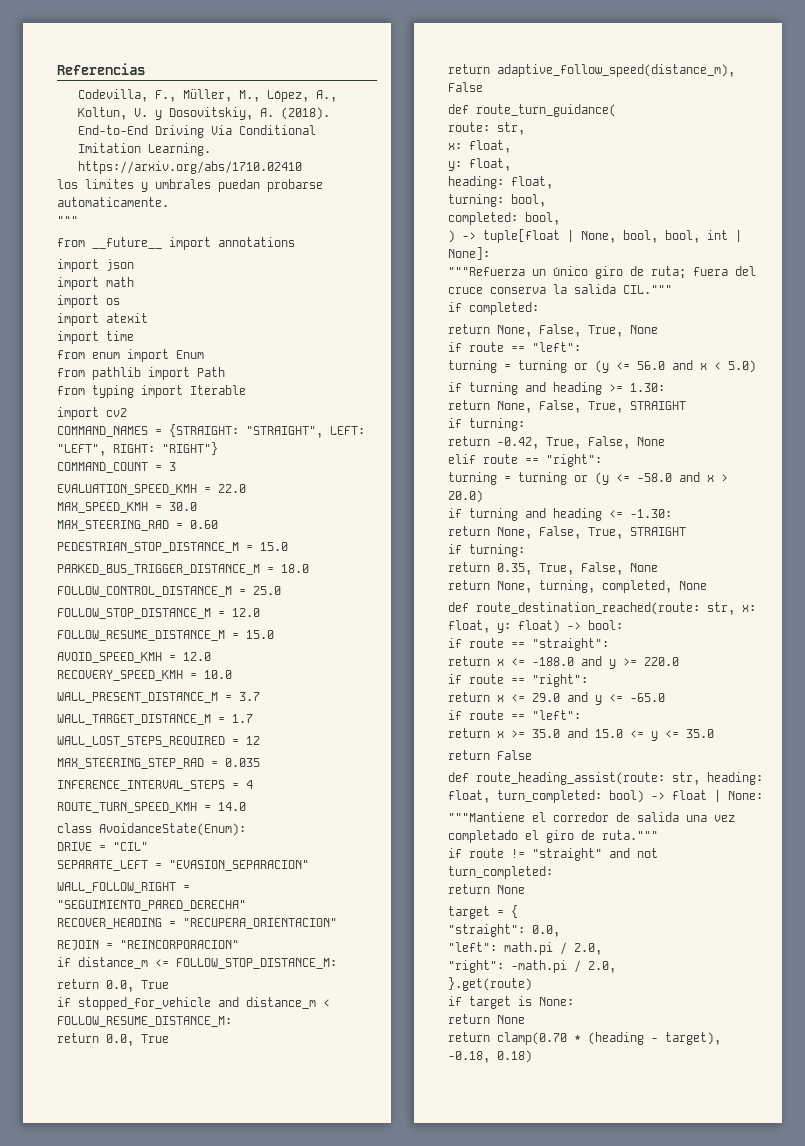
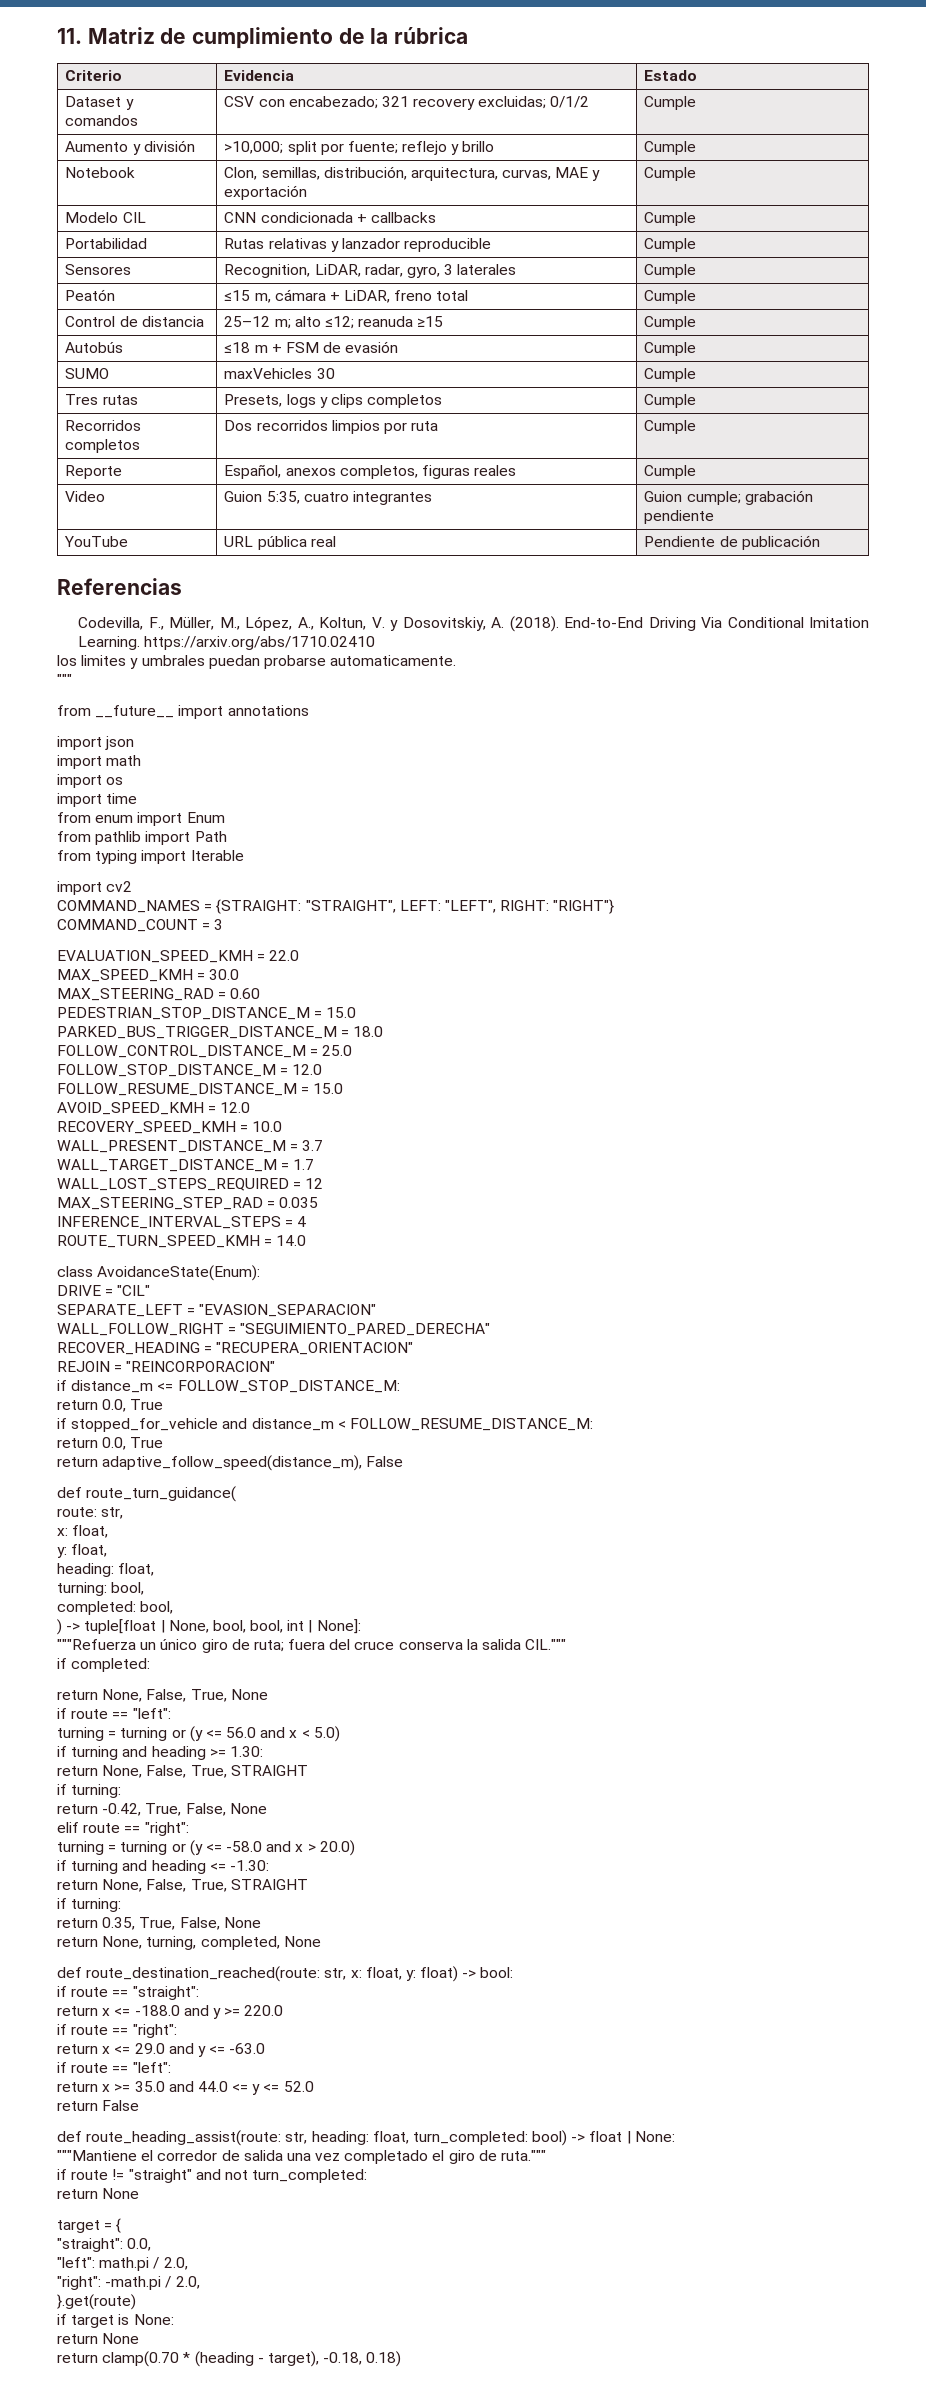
(57, 69) none -> [57,27,469,49] [65,70,123,81] [224,70,295,81] [644,70,698,81] [65,96,134,110] [65,115,139,126] [224,96,590,110] [644,96,697,110] [65,140,195,155] [224,141,495,155] [644,141,697,155] [65,167,136,178] [224,166,601,181] [224,185,308,200] [644,167,697,181] [65,212,146,223] [224,212,436,223] [644,212,697,226] [65,238,148,249] [224,238,492,252] [644,238,697,252] [65,264,132,275] [224,264,517,278] [644,264,697,278] [65,289,116,301] [224,289,469,303] [644,290,697,304] [65,316,204,327] [224,316,444,329] [644,316,697,330] [65,342,124,353] [224,341,399,353] [644,342,697,356] [65,368,110,379] [224,368,335,379] [644,368,697,382] [65,394,138,405] [224,394,443,408] [644,394,697,408] [65,420,142,431] [65,439,141,453] [224,420,439,434] [644,420,697,434] [65,465,123,479] [224,464,517,479] [644,465,697,479] [65,491,106,502] [224,491,432,505] [644,490,813,505] [644,510,715,524] [64,536,129,547] [224,536,336,550] [644,535,820,550] 11. Matriz de cumplimiento de la rúbrica // Criterio | Evidencia | Estado // Dataset y comandos | CSV con encabezado; 321 recovery excluidas; 0/1/2 | Cumple // Aumento y división | >10,000; split por fuente; reflejo y brillo | Cumple // Notebook | Clon, semillas, distribución, arquitectura, curvas, MAE y exportación | Cumple // Modelo CIL | CNN condicionada + callbacks | Cumple // Portabilidad | Rutas relativas y lanzador reproducible | Cumple // Sensores | Recognition, LiDAR, radar, gyro, 3 laterales | Cumple // Peatón | ≤15 m, cámara + LiDAR, freno total | Cumple // Control de distancia | 25–12 m; alto ≤12; reanuda ≥15 | Cumple // Autobús | ≤18 m + FSM de evasión | Cumple // SUMO | maxVehicles 30 | Cumple // Tres rutas | Presets, logs y clips completos | Cumple // Recorridos completos | Dos recorridos limpios por ruta | Cumple // Reporte | Español, anexos completos, figuras reales | Cumple // Video | Guion 5:35, cuatro integrantes | Guion cumple; grabación pendiente // YouTube | URL pública real | Pendiente de publicación //
[57,313,148,326] // import atexit -> (124, 781) none
[630,693,665,702] -65.0 -> [229,2043,266,2054] -63.0
[595,729,623,738] 15.0 -> [197,2081,228,2092] 44.0
[686,729,714,738] 35.0 -> [283,2081,314,2092] 52.0

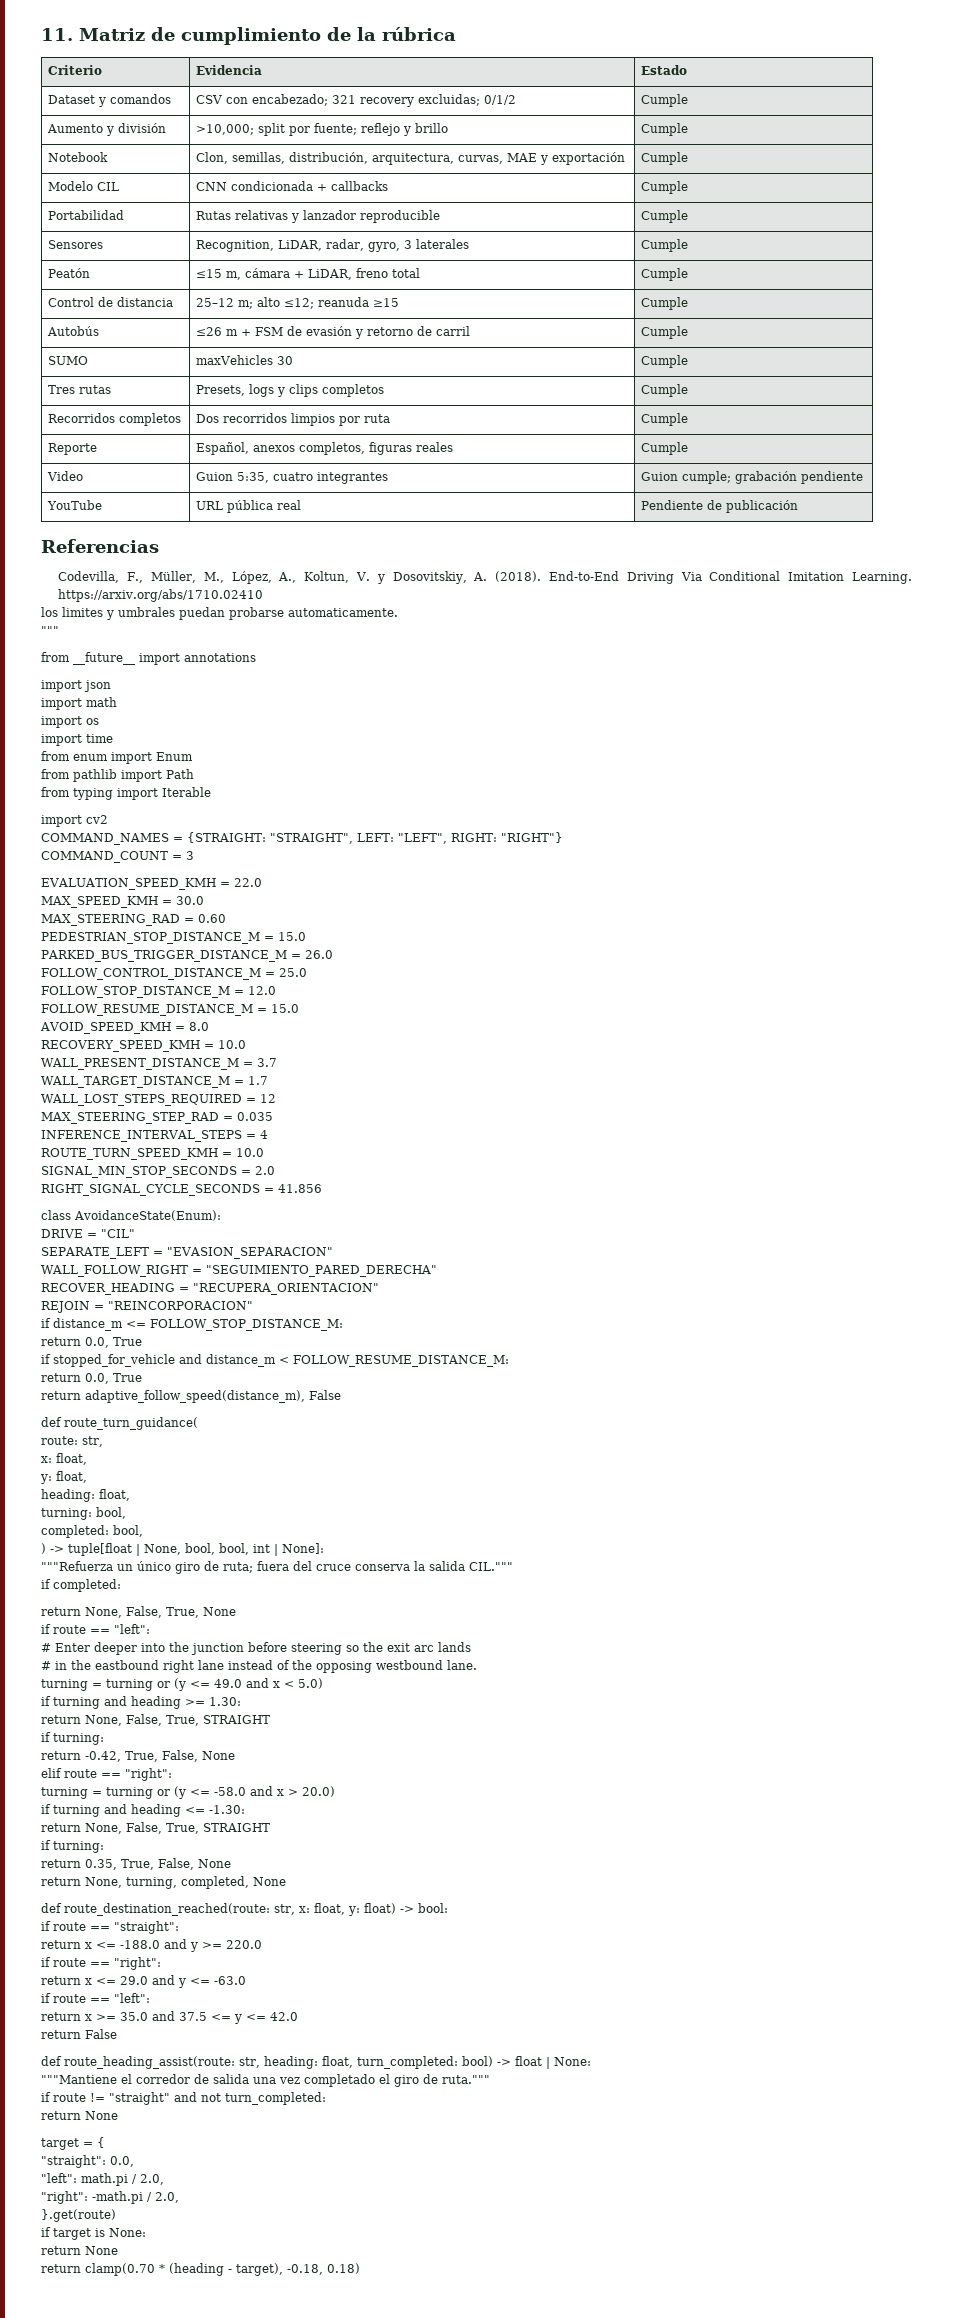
[224,342,251,353] ≤18 -> [196,327,223,336] ≤26
(399, 347) none -> [355,326,471,339] y retorno de carril
[353,1026,384,1037] 18.0 -> [304,950,333,959] 26.0
[220,1102,251,1113] 12.0 -> [189,1022,209,1031] 8.0
[276,1235,307,1246] 14.0 -> [236,1148,264,1157] [41,1166,275,1178] [41,1184,322,1196] 10.0 // SIGNAL_MIN_STOP_SECONDS = 2.0 // RIGHT_SIGNAL_CYCLE_SECONDS = 41.856
[57,1726,257,1742] // turning = turning or (y <= 56.0 -> [41,1642,471,1655] [41,1660,477,1673] [41,1678,242,1691] // # Enter deeper into the junction before steering so the exit arc lands // # in the eastbound right lane instead of the opposing westbound lane. // turning = turning or (y <= 49.0
[197,2081,228,2092] 44.0 -> [179,2012,207,2021] 37.5
[283,2081,314,2092] 52.0 -> [270,2012,298,2021] 42.0

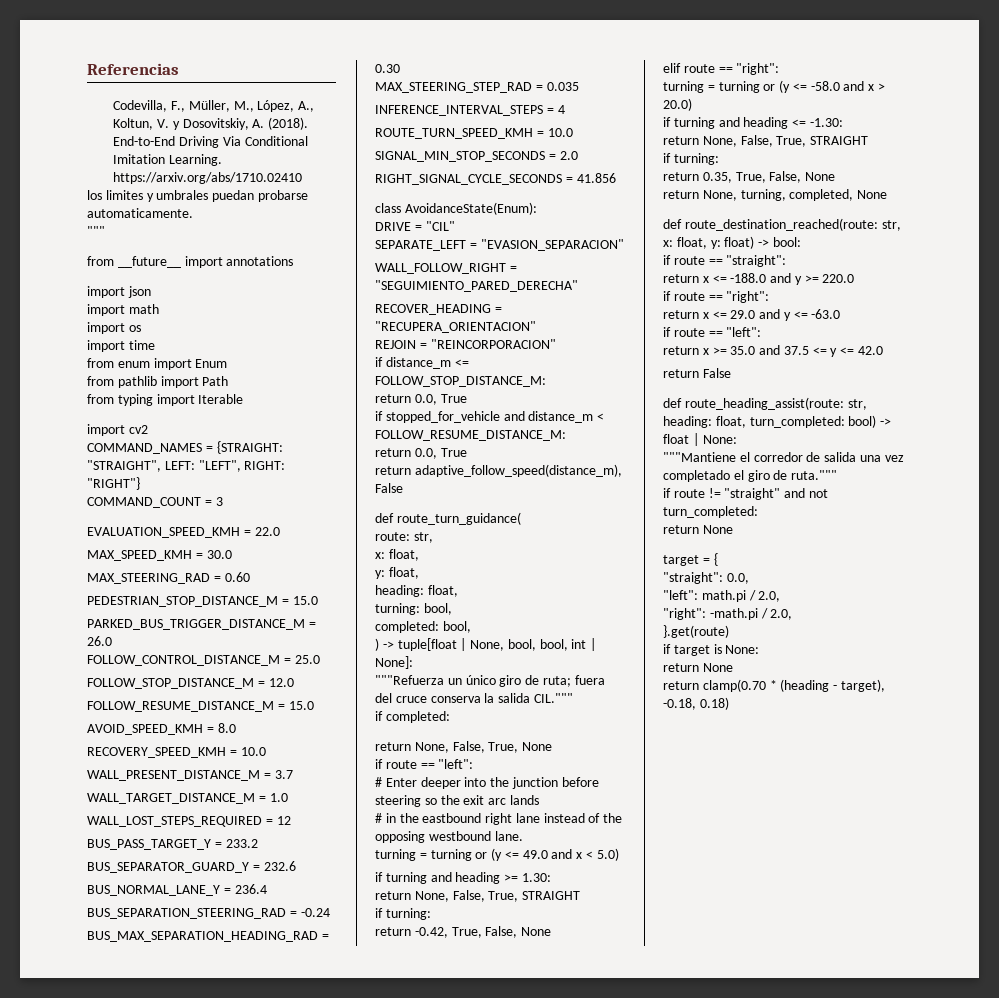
[41,27,456,45] [48,65,103,75] [196,65,263,75] [641,65,688,75] [48,94,172,107] [196,94,517,107] [641,94,689,107] [47,123,167,136] [196,123,449,136] [641,123,689,136] [48,152,109,162] [196,152,626,165] [641,152,689,165] [48,181,120,191] [196,181,389,191] [641,181,689,194] [48,210,125,220] [196,210,441,223] [641,210,689,223] [48,240,104,249] [196,239,470,252] [641,239,689,252] [48,268,91,278] [196,268,421,280] [641,268,689,281] [48,297,174,307] [196,297,400,309] [641,297,689,310] [47,326,100,336] [196,326,471,339] [641,326,689,339] [48,356,89,365] [196,355,294,365] [641,355,689,368] [48,385,112,394] [196,384,385,397] [641,384,689,397] [48,413,182,426] [196,413,391,426] [641,413,689,426] [48,443,98,455] [196,442,454,455] [641,442,689,455] [47,471,84,481] [196,472,389,484] [641,471,864,484] [47,500,103,510] [196,500,302,513] [641,500,799,513] 11. Matriz de cumplimiento de la rúbrica // Criterio | Evidencia | Estado // Dataset y comandos | CSV con encabezado; 321 recovery excluidas; 0/1/2 | Cumple // Aumento y división | >10,000; split por fuente; reflejo y brillo | Cumple // Notebook | Clon, semillas, distribución, arquitectura, curvas, MAE y exportación | Cumple // Modelo CIL | CNN condicionada + callbacks | Cumple // Portabilidad | Rutas relativas y lanzador reproducible | Cumple // Sensores | Recognition, LiDAR, radar, gyro, 3 laterales | Cumple // Peatón | ≤15 m, cámara + LiDAR, freno total | Cumple // Control de distancia | 25–12 m; alto ≤12; reanuda ≥15 | Cumple // Autobús | ≤26 m + FSM de evasión y retorno de carril | Cumple // SUMO | maxVehicles 30 | Cumple // Tres rutas | Presets, logs y clips completos | Cumple // Recorridos completos | Dos recorridos limpios por ruta | Cumple // Reporte | Español, anexos completos, figuras reales | Cumple // Video | Guion 5:35, cuatro integrantes | Guion cumple; grabación pendiente // YouTube | URL pública real | Pendiente de publicación // -> (87, 69) none
[248,1076,268,1085] 1.7 -> [269,793,288,802] 1.0
(276, 1098) none -> [87,839,258,850] [87,861,296,873] [87,884,267,896] [87,908,330,919] [87,931,329,942] [375,64,400,73] // BUS_PASS_TARGET_Y = 233.2 // BUS_SEPARATOR_GUARD_Y = 232.6 // BUS_NORMAL_LANE_Y = 236.4 // BUS_SEPARATION_STEERING_RAD = -0.24 // BUS_MAX_SEPARATION_HEADING_RAD = 0.30

